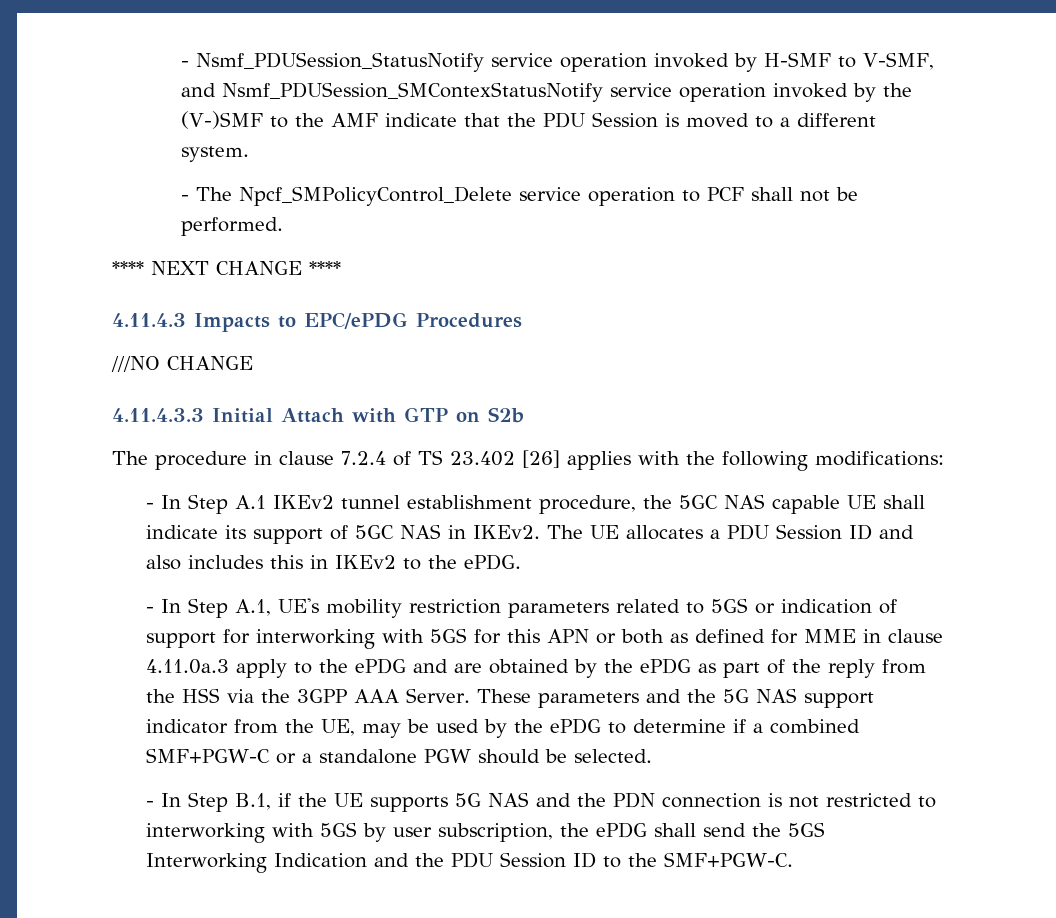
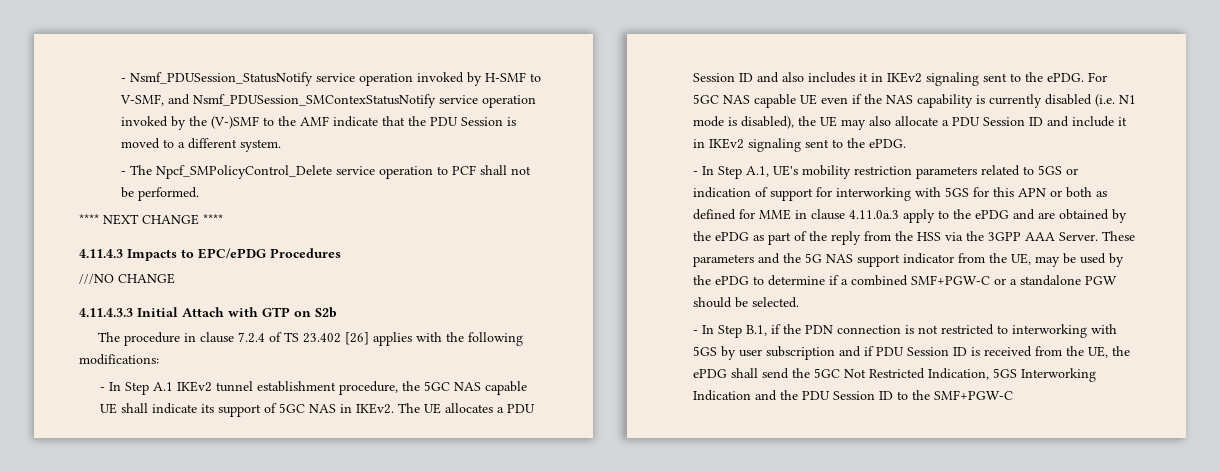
[270,555,397,569] this in IKEv2 -> [858,72,1107,86] [692,94,1136,108] [692,116,1127,130] [692,138,829,152] it in IKEv2 signaling sent to the ePDG. For 5GC NAS capable UE even if the NAS capability is currently disabled (i.e. N1 mode is disabled), the UE may also allocate a PDU Session ID and include it in IKEv2 signaling sent
[334,792,607,812] UE supports 5G NAS and the -> (801, 329) none
[438,823,554,842] subscription, -> [765,346,1108,360] subscription and if PDU Session ID is received from the UE,
(782, 830) none -> [813,368,989,380] 5GC Not Restricted Indication,
[664,852,794,867] SMF+PGW-C. -> [933,390,1013,400] SMF+PGW-C

